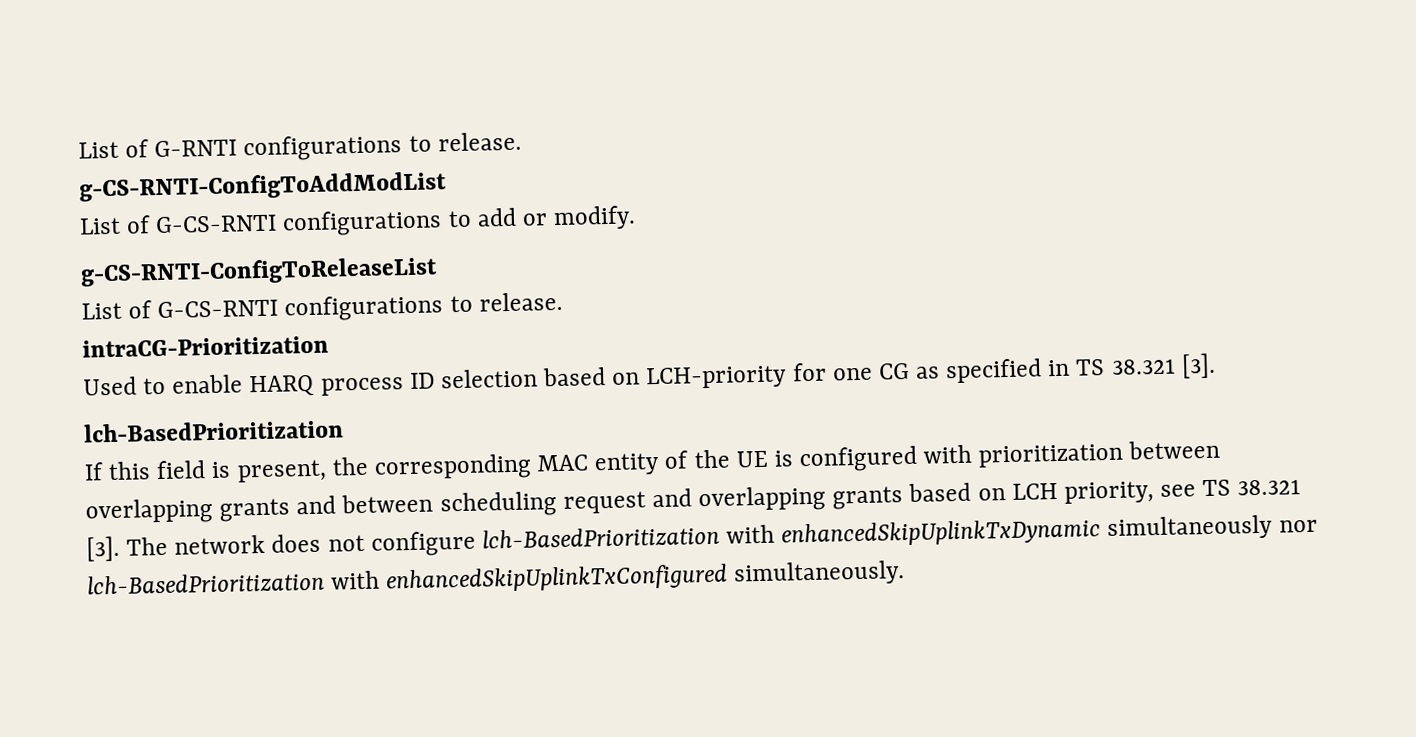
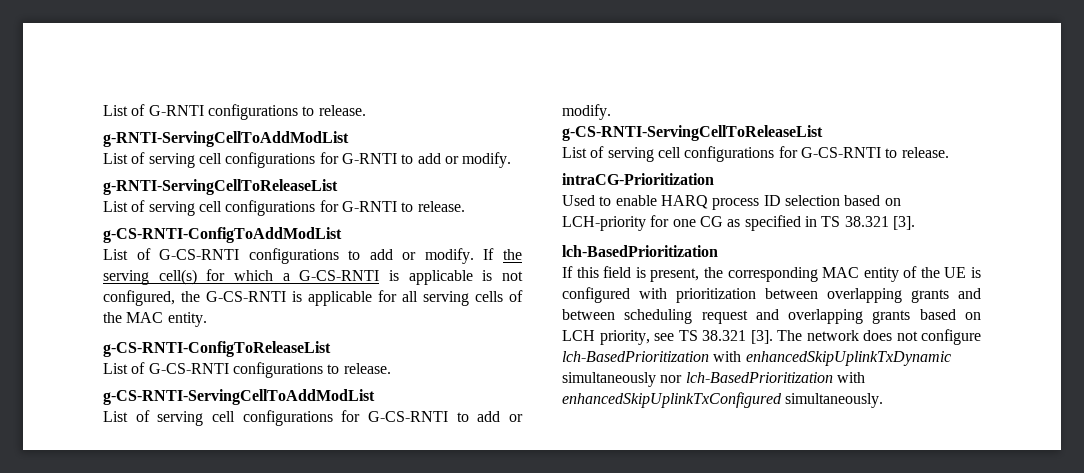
(522, 141) none -> [103,131,349,147] [103,152,512,168] [103,179,338,195] [103,200,465,216] // g-RNTI-ServingCellToAddModList // List of serving cell configurations for G-RNTI to add or modify. // g-RNTI-ServingCellToReleaseList // List of serving cell configurations for G-RNTI to release.
(637, 218) none -> [483,248,522,260] [103,269,523,285] [103,290,523,306] [103,312,207,327] If the serving cell(s) for which a G-CS-RNTI is applicable is not configured, the G-CS-RNTI is applicable for all serving cells of the MAC entity.
(563, 301) none -> [103,389,375,405] [103,410,523,426] [562,104,611,120] [562,125,823,141] [562,146,949,162] // g-CS-RNTI-ServingCellToAddModList // List of serving cell configurations for G-CS-RNTI to add or modify. // g-CS-RNTI-ServingCellToReleaseList // List of serving cell configurations for G-CS-RNTI to release.

